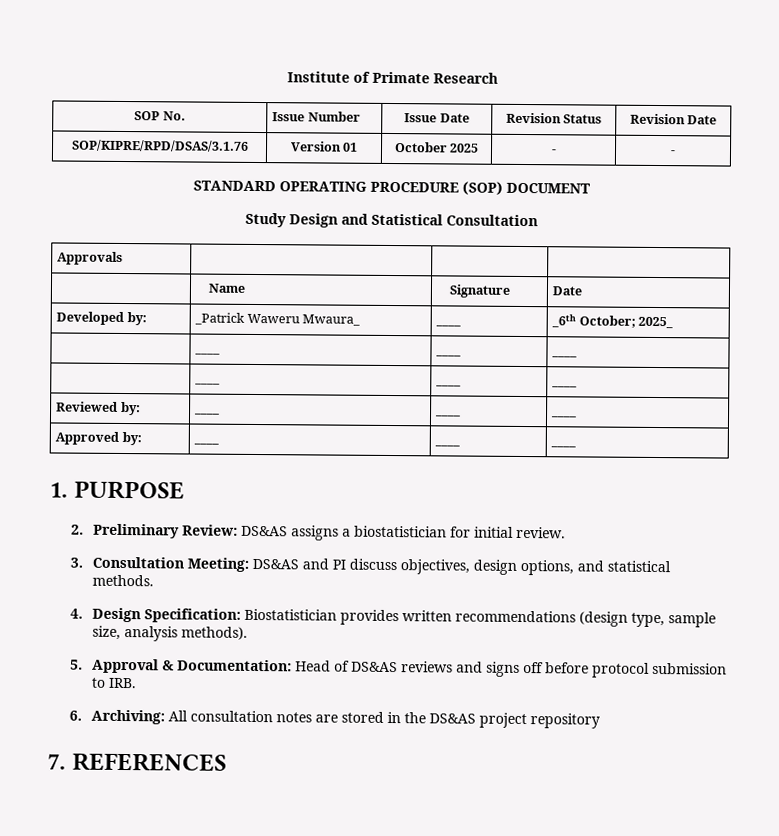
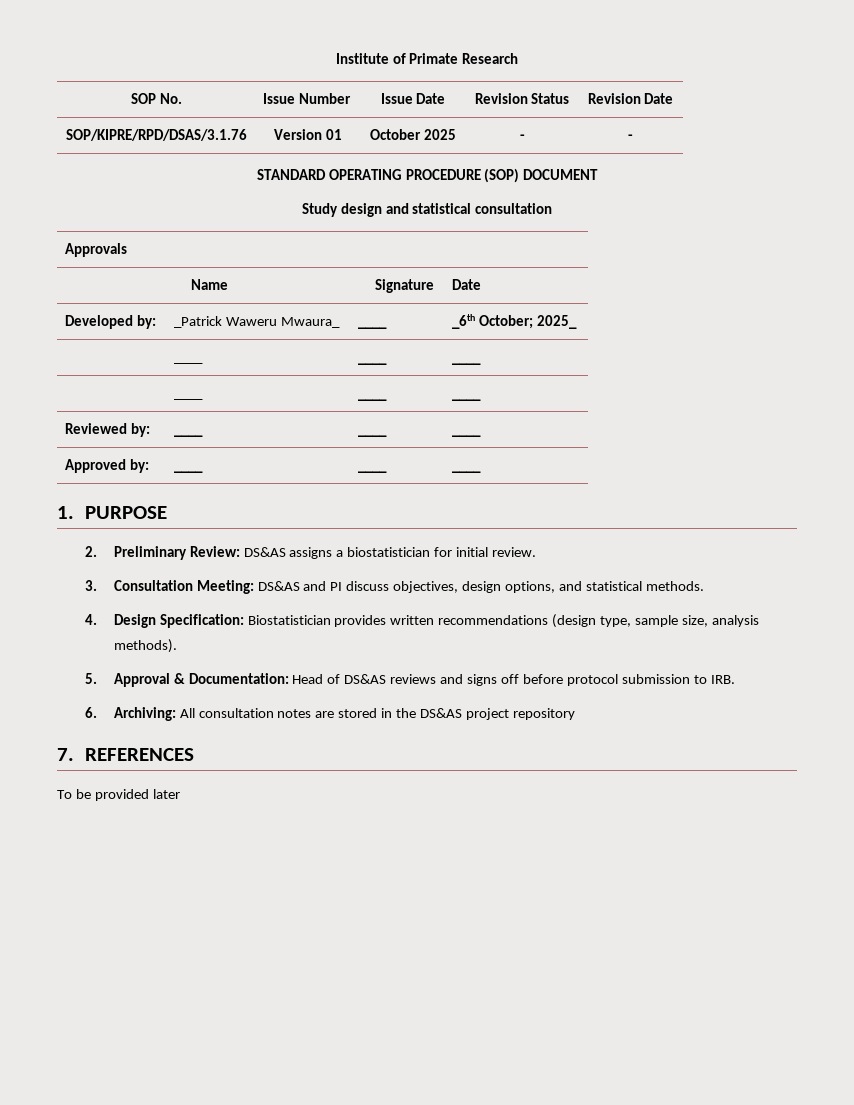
[288,213,538,228] Design and Statistical Consultation -> [340,203,553,217] design and statistical consultation
(227, 762) none -> [57,789,180,801] // To be provided later

